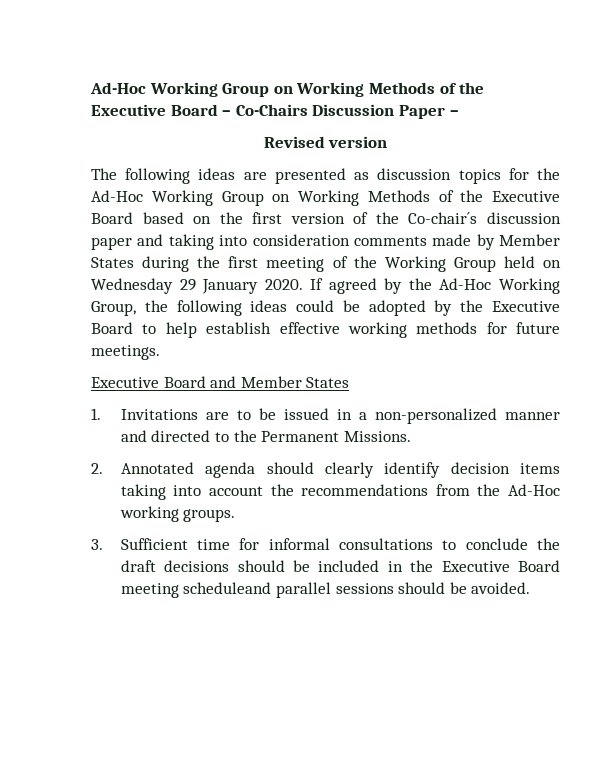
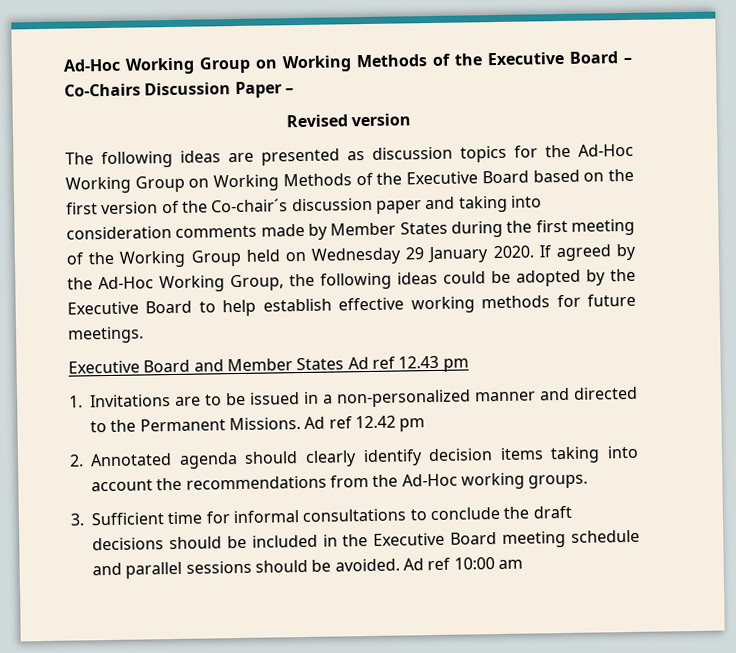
(350, 382) none -> [347,355,469,372] Ad ref 12.43 pm
(411, 436) none -> [304,415,426,432] Ad ref 12.42 pm
[183,582,272,594] scheduleand -> [571,529,641,543] [92,562,122,576] schedule and
(531, 588) none -> [402,557,523,571] Ad ref 10:00 am

